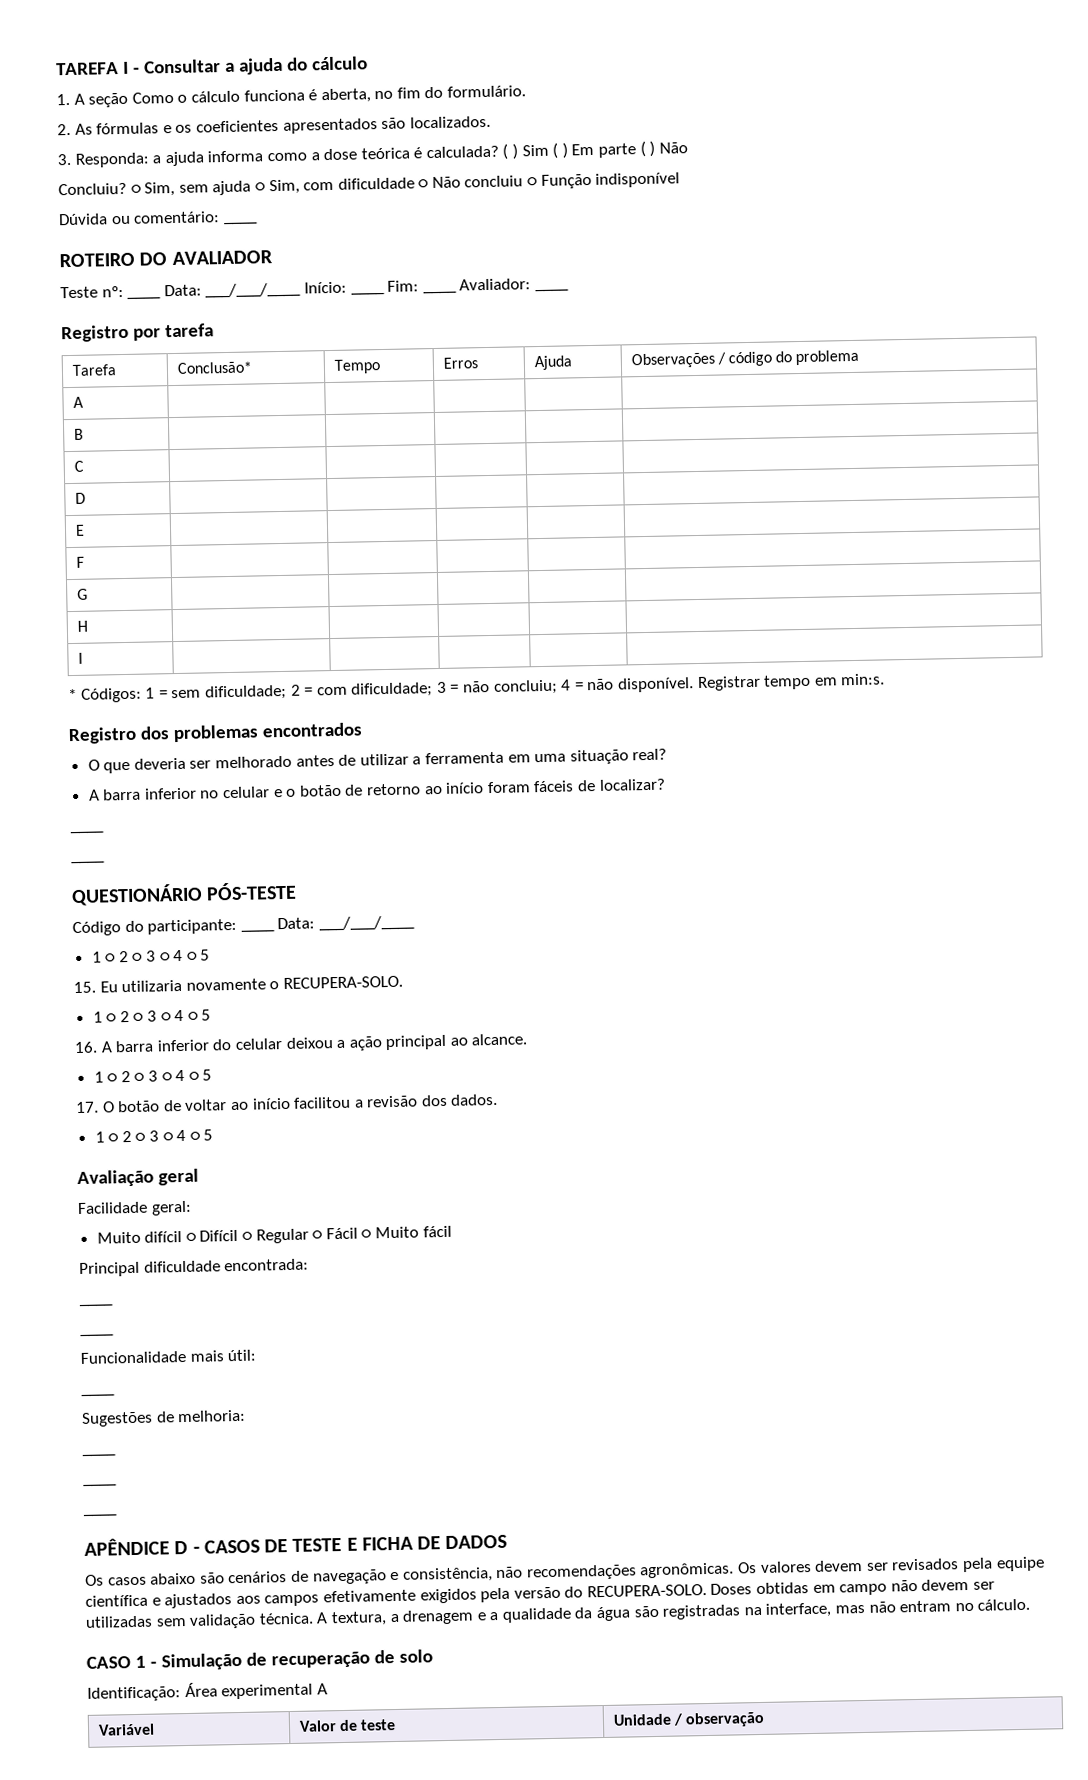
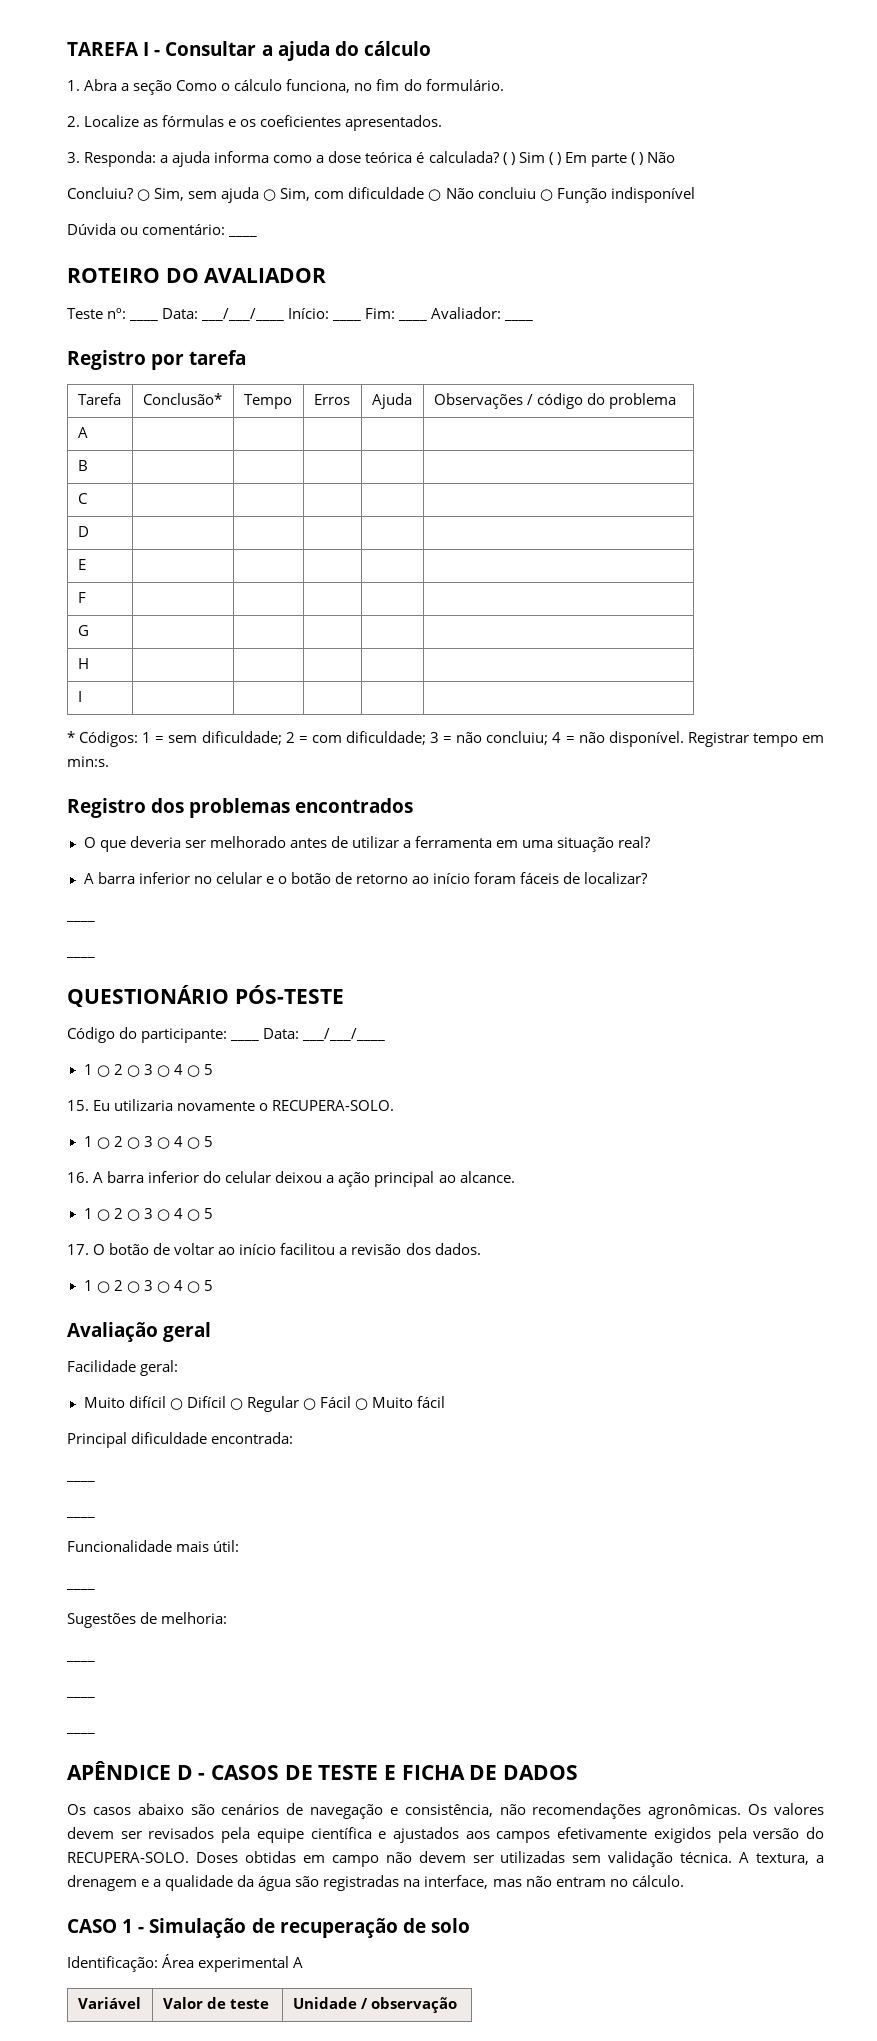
[73,93,85,105] A -> [84,79,130,91] Abra a
[243,88,371,104] funciona é aberta, -> [286,79,351,93] funciona,
[74,123,93,135] As -> [84,115,159,127] Localize as
[282,115,491,134] apresentados são localizados. -> [345,115,443,131] apresentados.

